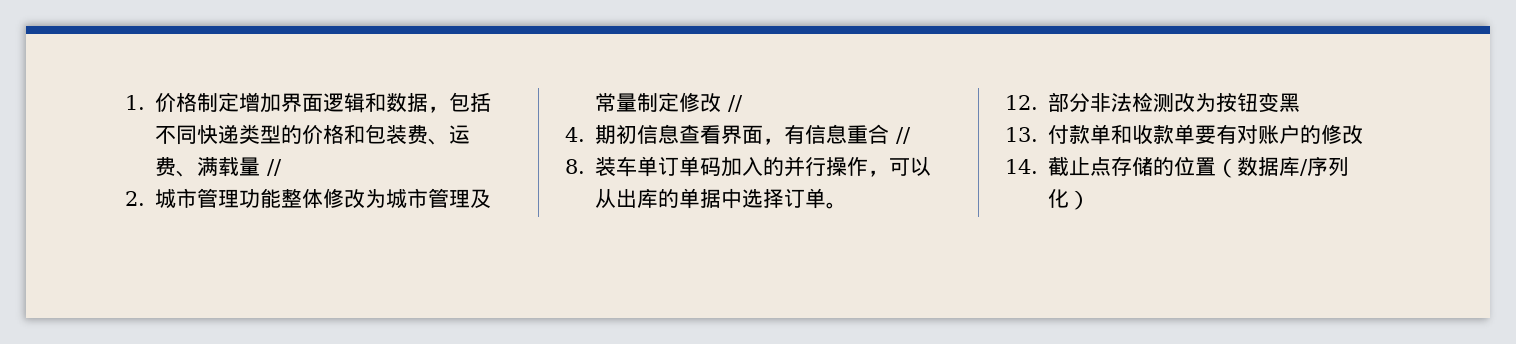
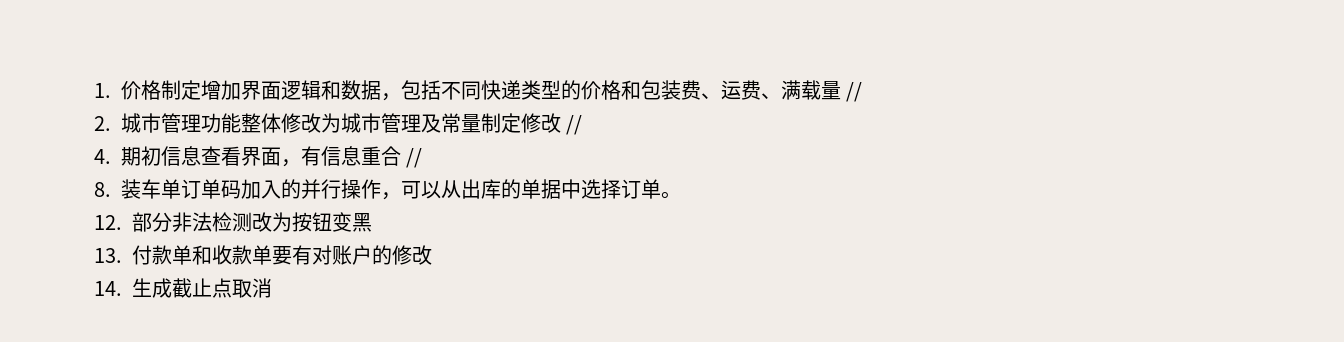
[1048,156,1350,178] [1048,189,1091,210] 截止点存储的位置（数据库/序列化） -> [132,278,272,298] 生成截止点取消

